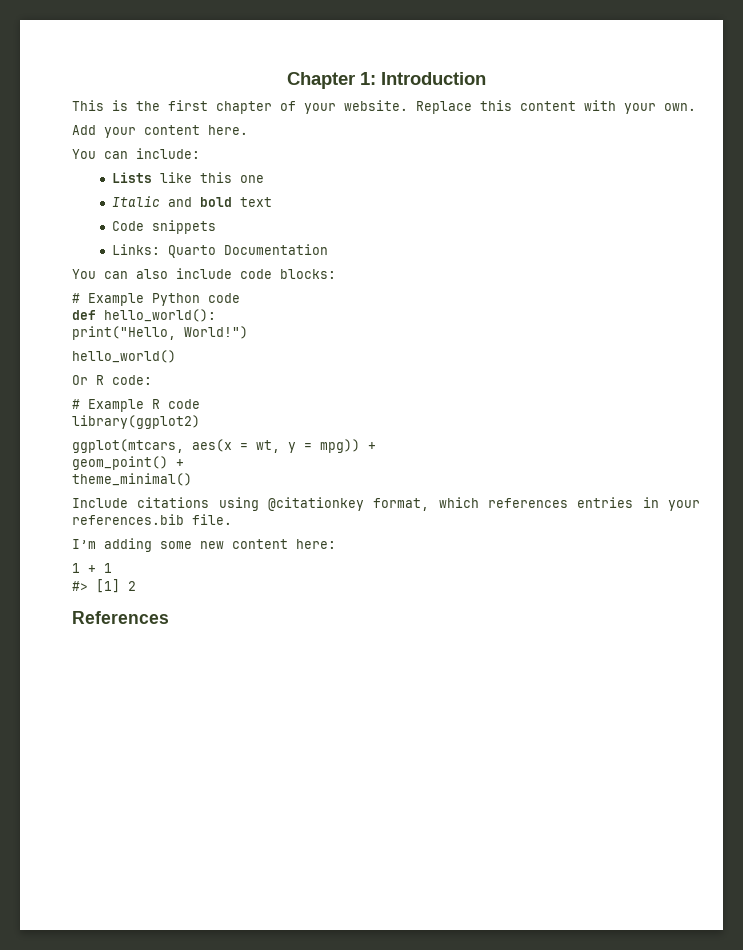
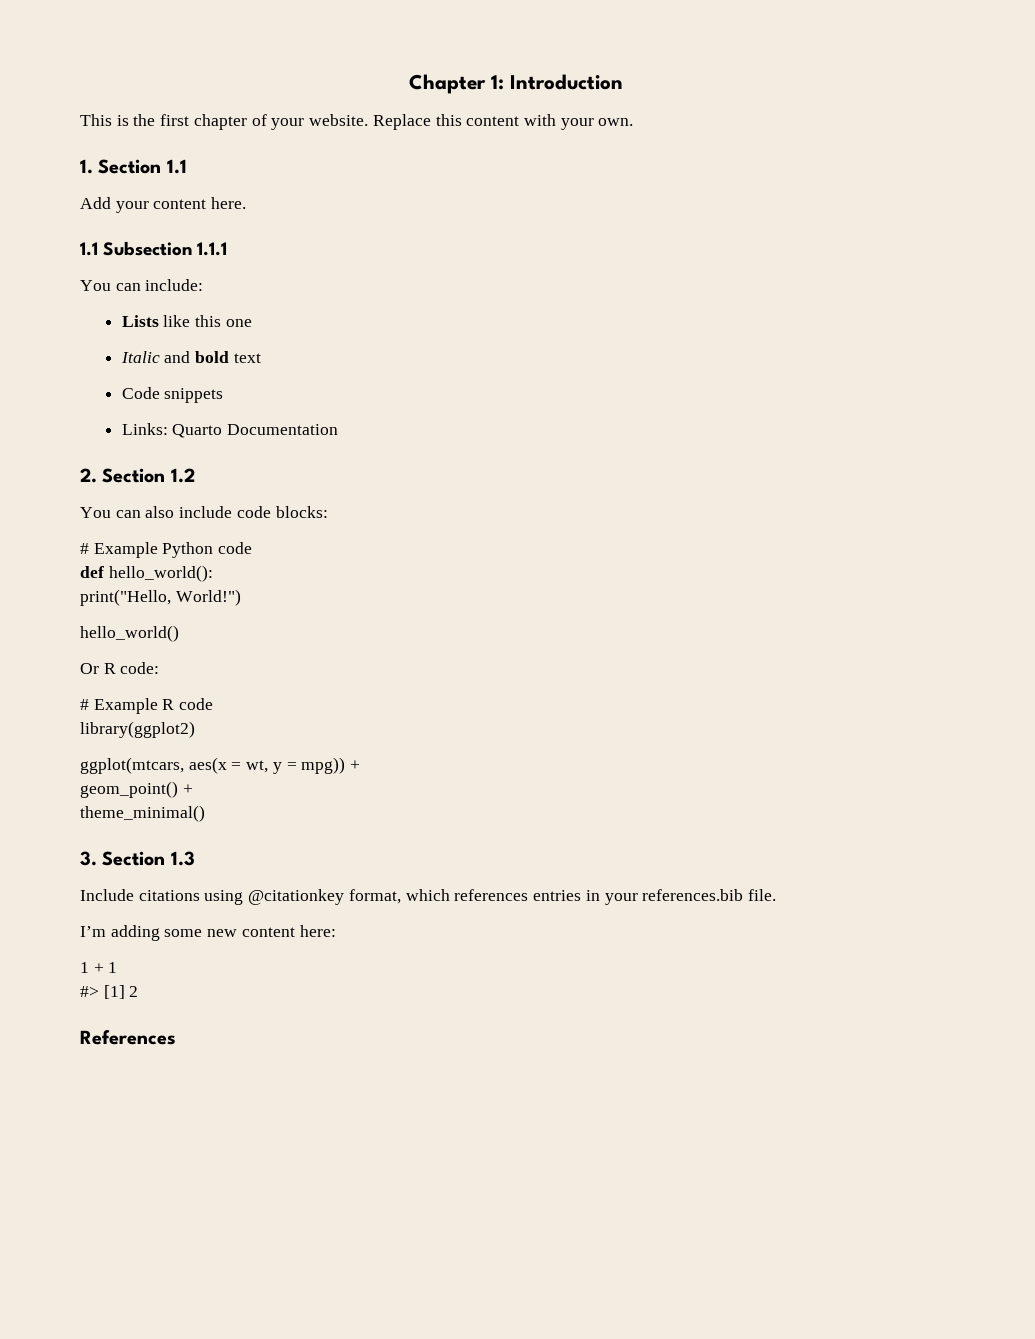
(696, 107) none -> [80,159,187,174] // 1. Section 1.1
(248, 130) none -> [80,241,228,256] // 1.1 Subsection 1.1.1
(328, 249) none -> [80,468,195,483] // 2. Section 1.2
(192, 479) none -> [80,851,195,866] // 3. Section 1.3

